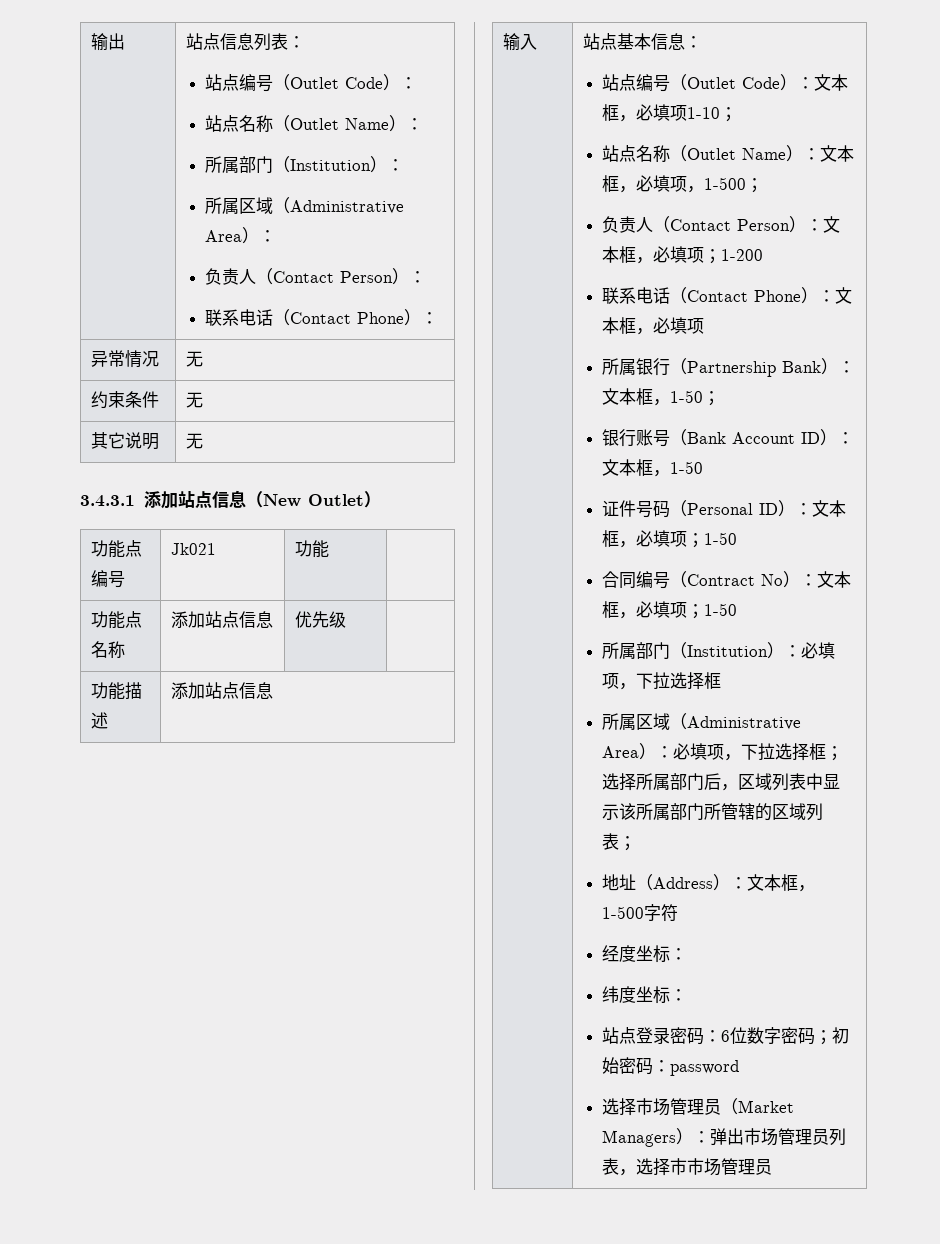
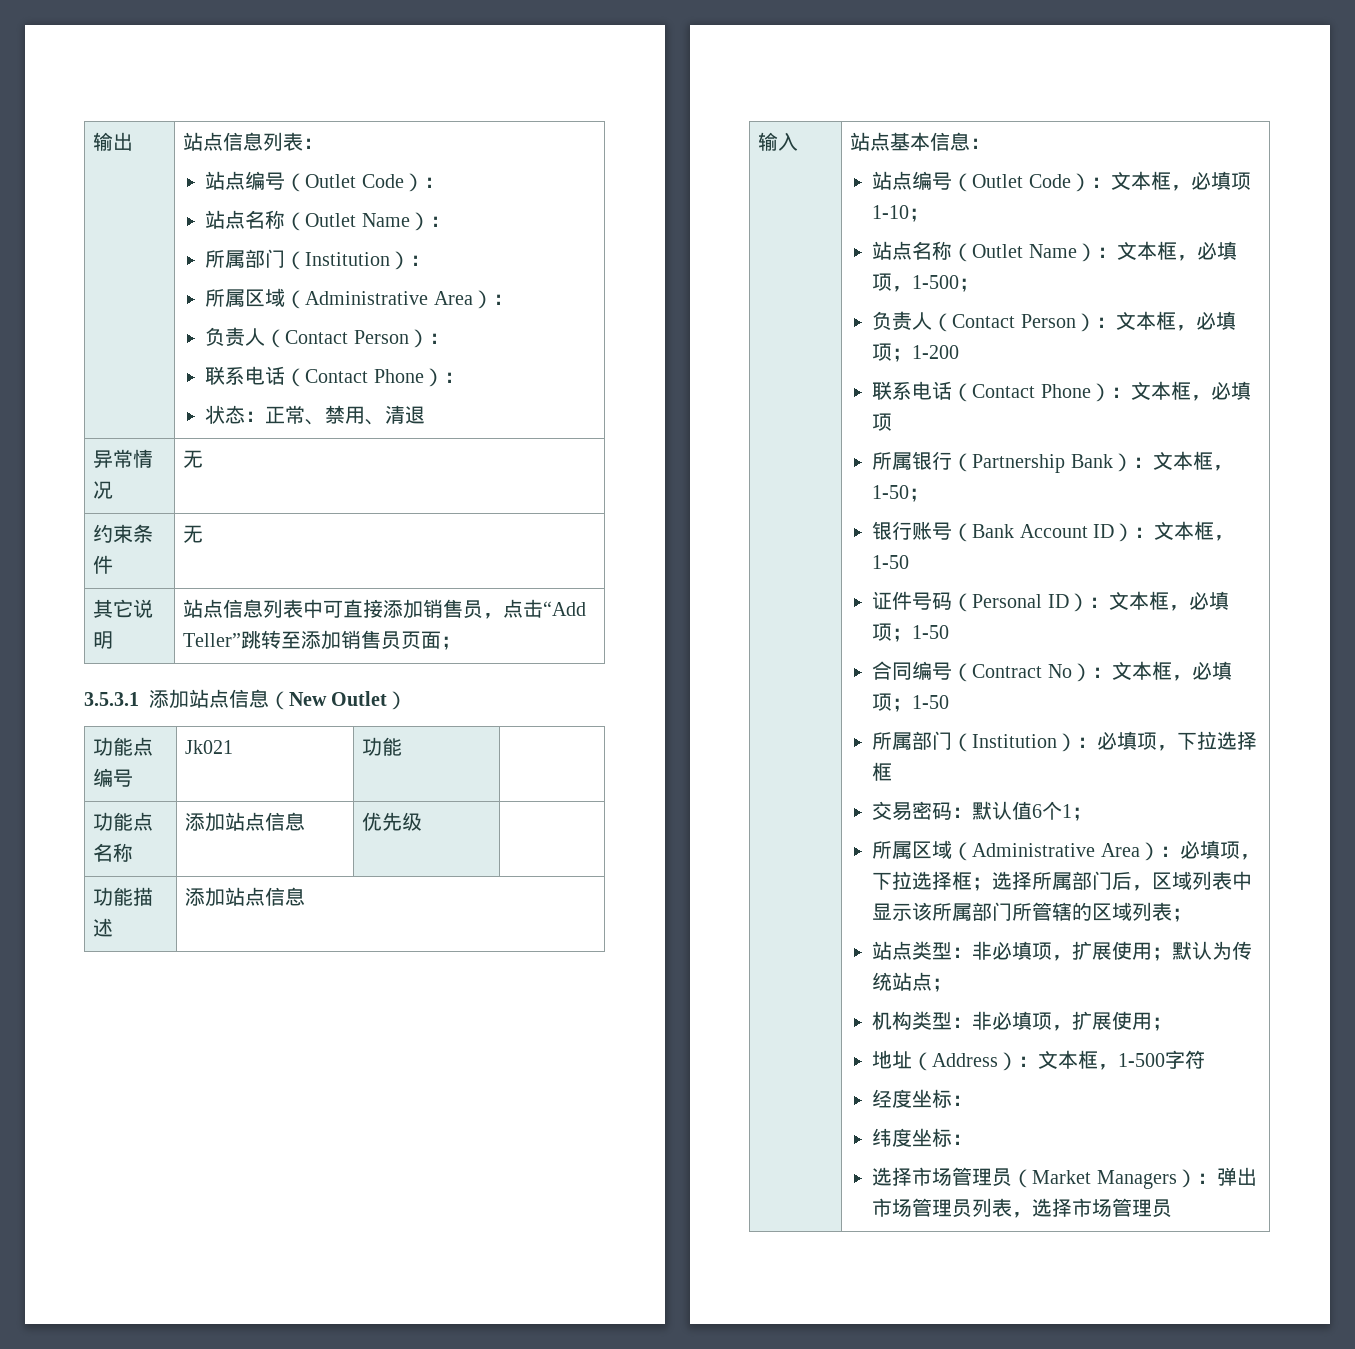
(439, 318) none -> [205,405,426,425] // 状态：正常、禁用、清退
[186,433,204,449] [80,495,135,507] 无 // 3.4.3.1 -> [183,599,587,619] [183,630,462,650] [84,692,139,706] 站点信息列表中可直接添加销售员，点击“Add Teller”跳转至添加销售员页面； // 3.5.3.1
(722, 680) none -> [872,801,1093,821] // 交易密码：默认值6个1；
(637, 843) none -> [872,941,1253,961] [872,972,953,992] [872,1011,1173,1031] // 站点类型：非必填项，扩展使用；默认为传统站点； // 机构类型：非必填项，扩展使用；
[602,1027,850,1045] [602,1057,740,1076] // 站点登录密码：6位数字密码；初始密码：password -> (973, 1139) none
[687,1158,705,1175] 市 -> (1093, 1207) none

